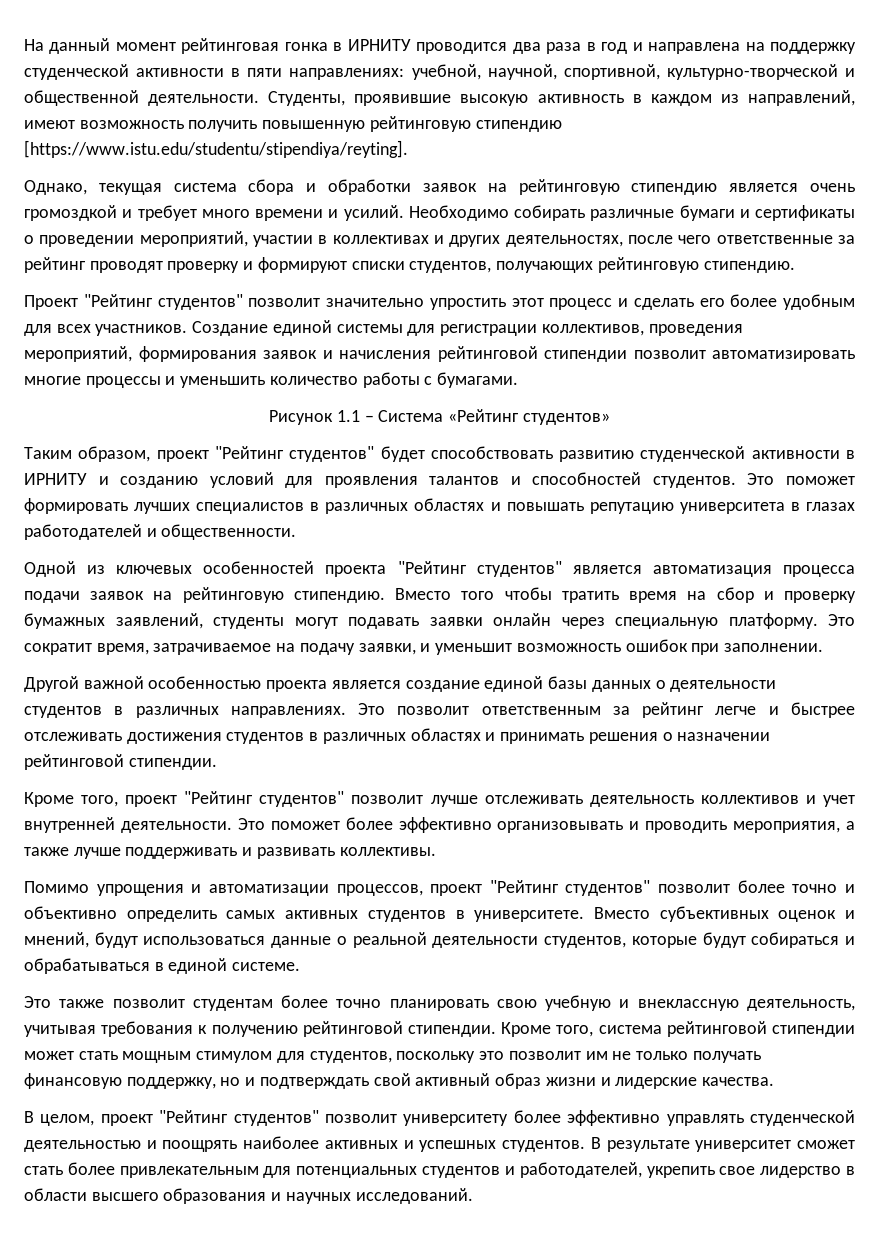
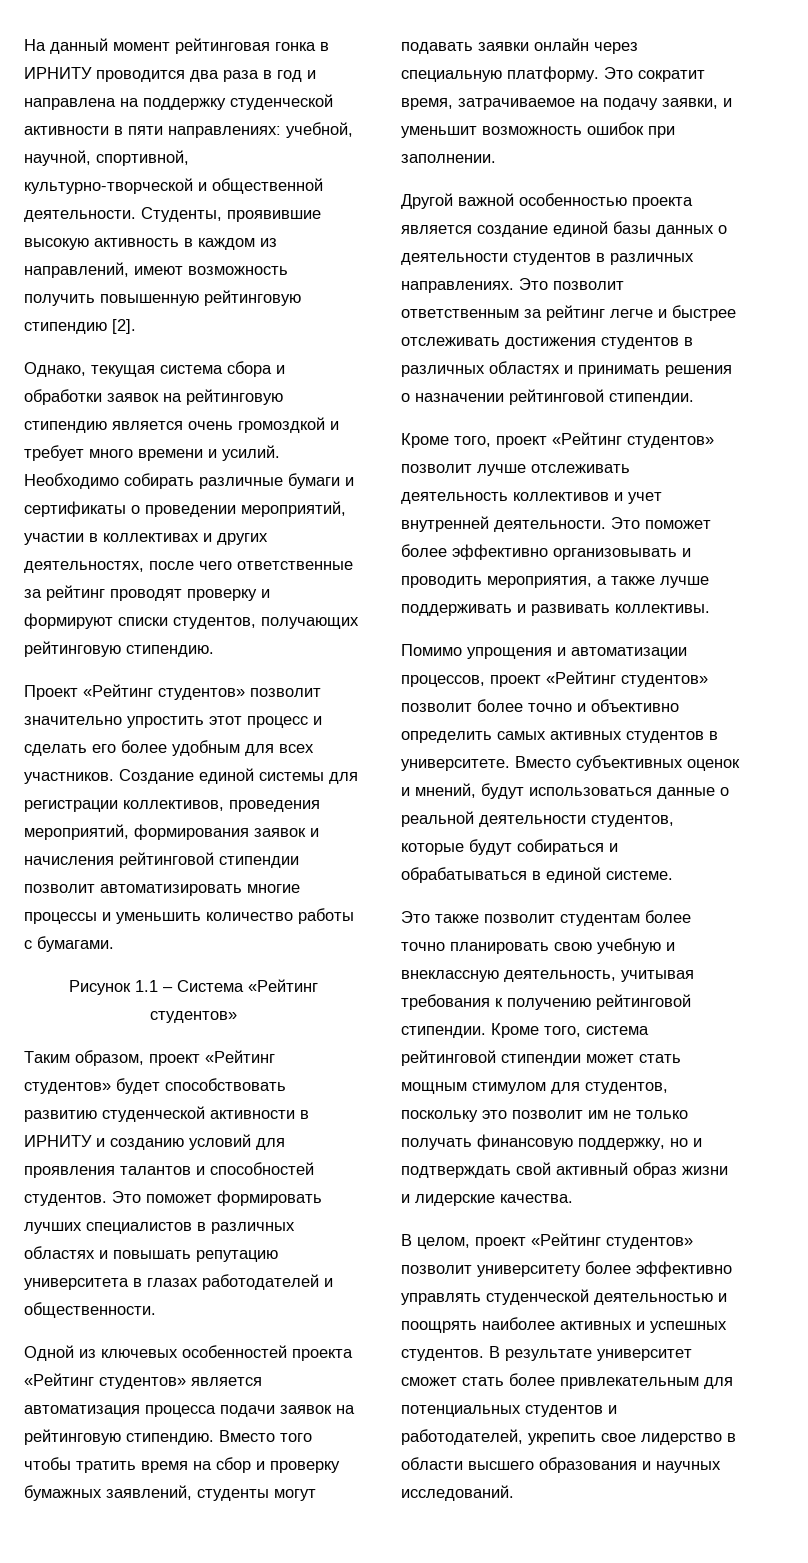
[24,140,408,158] [https://www.istu.edu/studentu/stipendiya/reyting]. -> [112,319,136,334] [2].
[83,294,243,310] "Рейтинг студентов" -> [83,684,245,700] «Рейтинг студентов»
[214,446,375,462] "Рейтинг студентов" -> [205,1050,275,1063] [24,1082,111,1094] «Рейтинг студентов»
[397,561,562,577] "Рейтинг студентов" -> [24,1373,186,1389] «Рейтинг студентов»
[184,791,345,807] "Рейтинг студентов" -> [552,432,714,448] «Рейтинг студентов»
[489,880,651,896] "Рейтинг студентов" -> [546,671,708,687] «Рейтинг студентов»
[159,1110,319,1126] "Рейтинг студентов" -> [531,1233,693,1249] «Рейтинг студентов»

